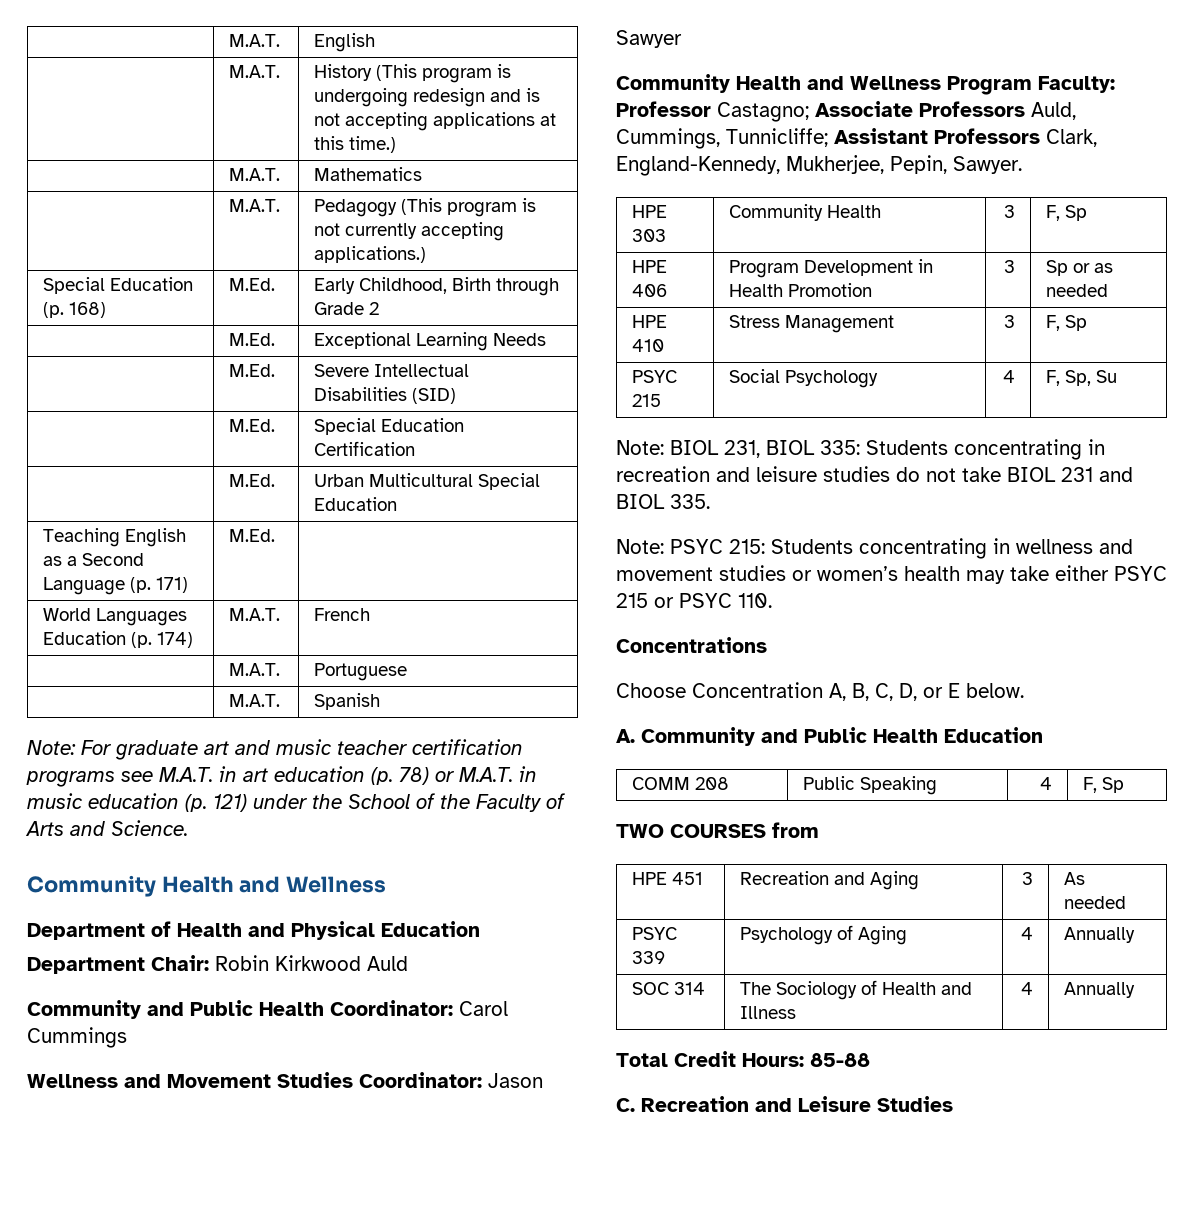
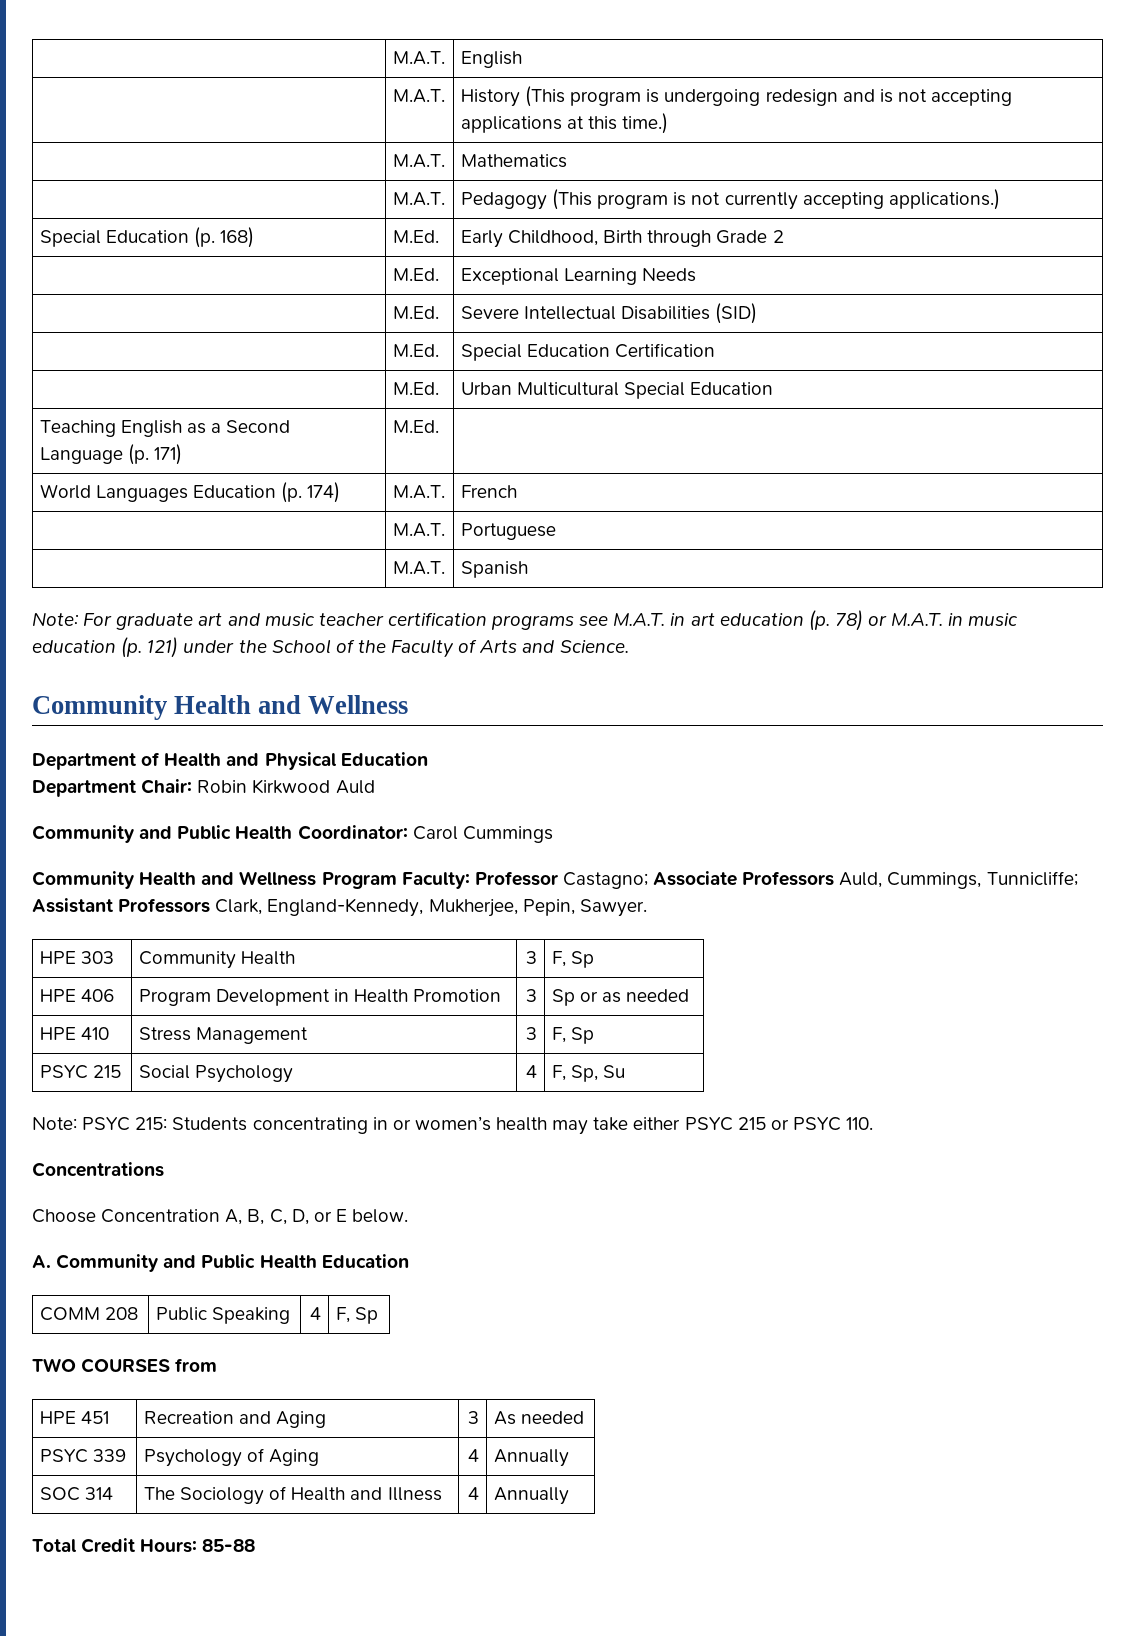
[27,1072,543,1088] [616,30,682,48] // Wellness and Movement Studies Coordinator: Jason Sawyer -> (553, 834) none
[616,439,1105,460] [616,466,1133,482] [616,494,710,509] // Note: BIOL 231, BIOL 335: Students concentrating in recreation and leisure studies do not take BIOL 231 and BIOL 335. -> (626, 1071) none
[1016,539,1133,554] [616,565,786,581] wellness and movement studies -> (388, 1123) none
[616,1096,953,1112] // C. Recreation and Leisure Studies -> (256, 1545) none

